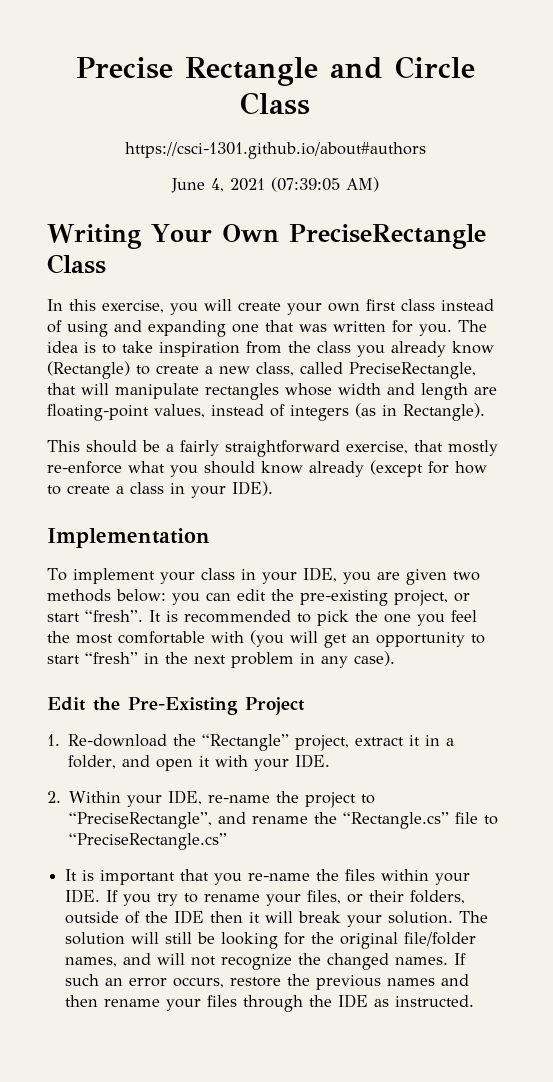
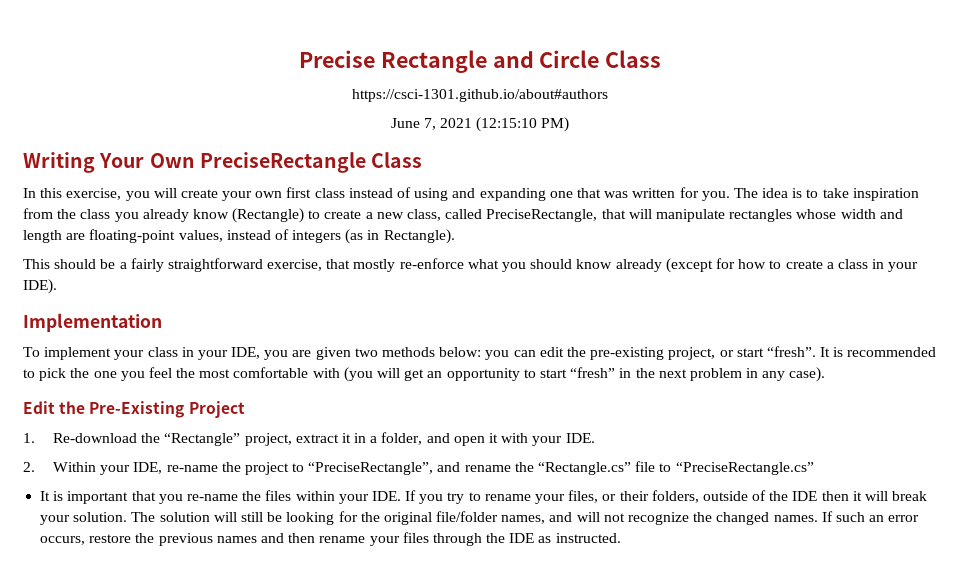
[210,177,379,192] 4, 2021 (07:39:05 AM) -> [423,117,570,132] 7, 2021 (12:15:10 PM)

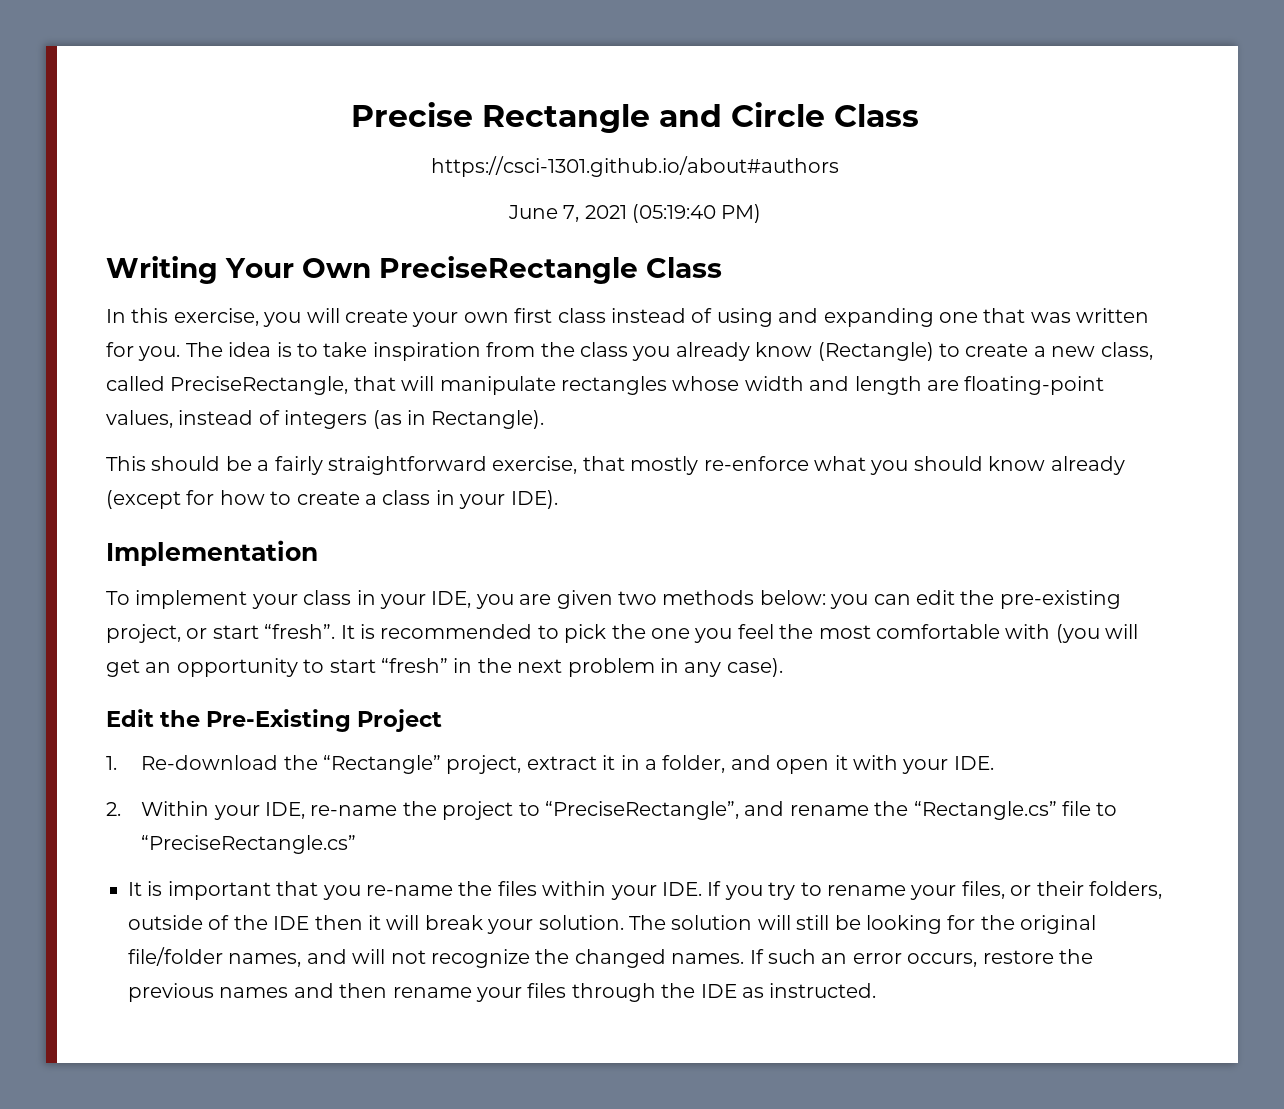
[476,117,538,132] (12:15:10 -> [631,204,716,223] (05:19:40

